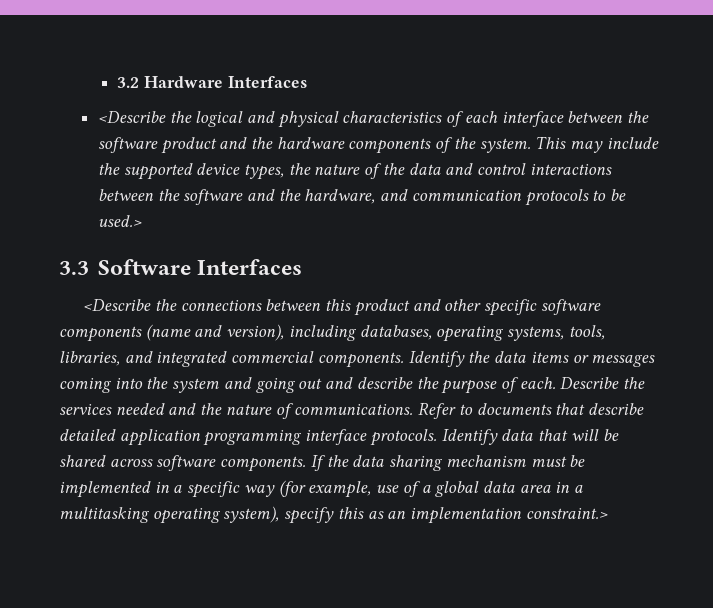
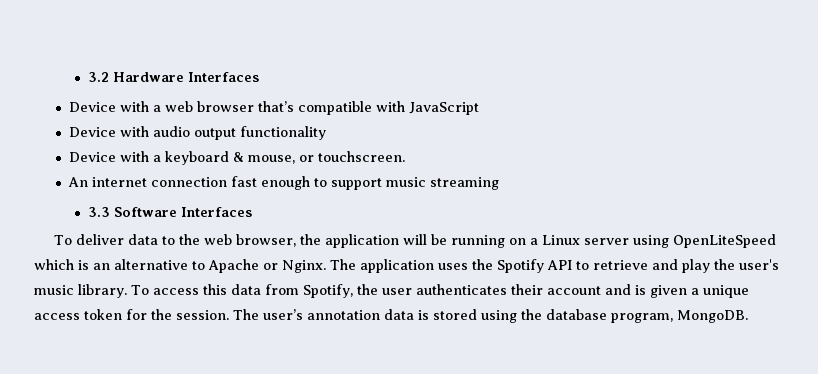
[97,111,650,128] [97,136,659,154] [97,163,612,180] [97,189,627,206] [97,215,142,227] [59,259,303,275] [83,299,601,316] [59,324,605,342] [59,351,656,368] [59,377,646,394] [59,402,644,419] [59,429,619,446] [59,455,586,472] [59,480,584,498] [59,506,608,524] <Describe the logical and physical characteristics of each interface between the software product and the hardware components of the system. This may include the supported device types, the nature of the data and control interactions between the software and the hardware, and communication protocols to be used.> // 3.3 Software Interfaces // <Describe the connections between this product and other specific software components (name and version), including databases, operating systems, tools, libraries, and integrated commercial components. Identify the data items or messages coming into the system and going out and describe the purpose of each. Describe the services needed and the nature of communications. Refer to documents that describe detailed application programming interface protocols. Identify data that will be shared across software components. If the data sharing mechanism must be implemented in a specific way (for example, use of a global data area in a multitasking operating system), specify this as an implementation constraint.> -> [69,101,480,115] [69,126,327,140] [69,151,406,165] [68,176,500,190] [88,207,253,217] [53,234,776,248] [34,259,779,273] [34,284,749,298] [34,309,748,323] Device with a web browser that’s compatible with JavaScript // Device with audio output functionality // Device with a keyboard & mouse, or touchscreen. // An internet connection fast enough to support music streaming // 3.3 Software Interfaces // To deliver data to the web browser, the application will be running on a Linux server using OpenLiteSpeed which is an alternative to Apache or Nginx. The application uses the Spotify API to retrieve and play the user's music library. To access this data from Spotify, the user authenticates their account and is given a unique access token for the session. The user’s annotation data is stored using the database program, MongoDB.

